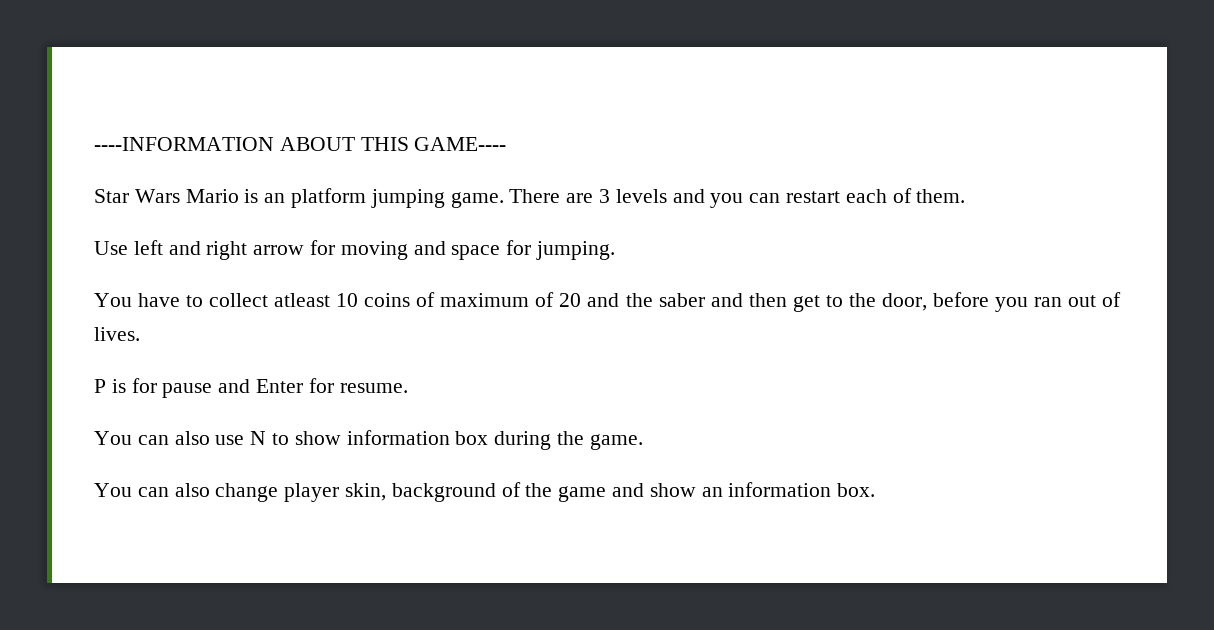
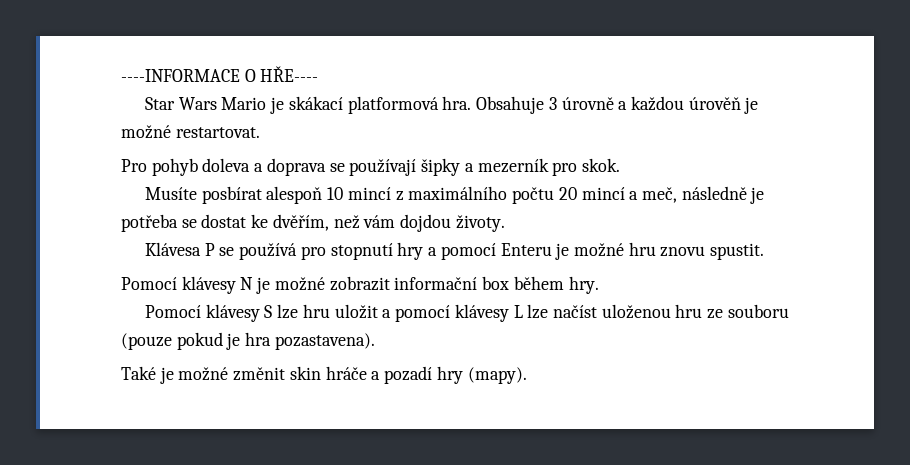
[94,137,507,151] ----INFORMATION ABOUT THIS GAME---- -> [121,66,319,82] ----INFORMACE O HŘE----
[244,188,966,208] [94,240,616,260] [94,292,1121,312] [94,327,140,341] [94,378,408,398] [94,430,643,450] [94,482,876,502] is an platform jumping game. There are 3 levels and you can restart each of them. // Use left and right arrow for moving and space for jumping. // You have to collect atleast 10 coins of maximum of 20 and the saber and then get to the door, before you ran out of lives. // P is for pause and Enter for resume. // You can also use N to show information box during the game. // You can also change player skin, background of the game and show an information box. -> [270,96,759,114] [121,125,260,139] [121,158,620,176] [145,186,765,204] [121,214,505,232] [145,242,765,260] [121,276,599,294] [145,304,789,322] [121,332,375,350] [121,366,527,384] je skákací platformová hra. Obsahuje 3 úrovně a každou úrověň je možné restartovat. // Pro pohyb doleva a doprava se používají šipky a mezerník pro skok. // Musíte posbírat alespoň 10 mincí z maximálního počtu 20 mincí a meč, následně je potřeba se dostat ke dvěřím, než vám dojdou životy. // Klávesa P se používá pro stopnutí hry a pomocí Enteru je možné hru znovu spustit. // Pomocí klávesy N je možné zobrazit informační box během hry. // Pomocí klávesy S lze hru uložit a pomocí klávesy L lze načíst uloženou hru ze souboru (pouze pokud je hra pozastavena). // Také je možné změnit skin hráče a pozadí hry (mapy).

